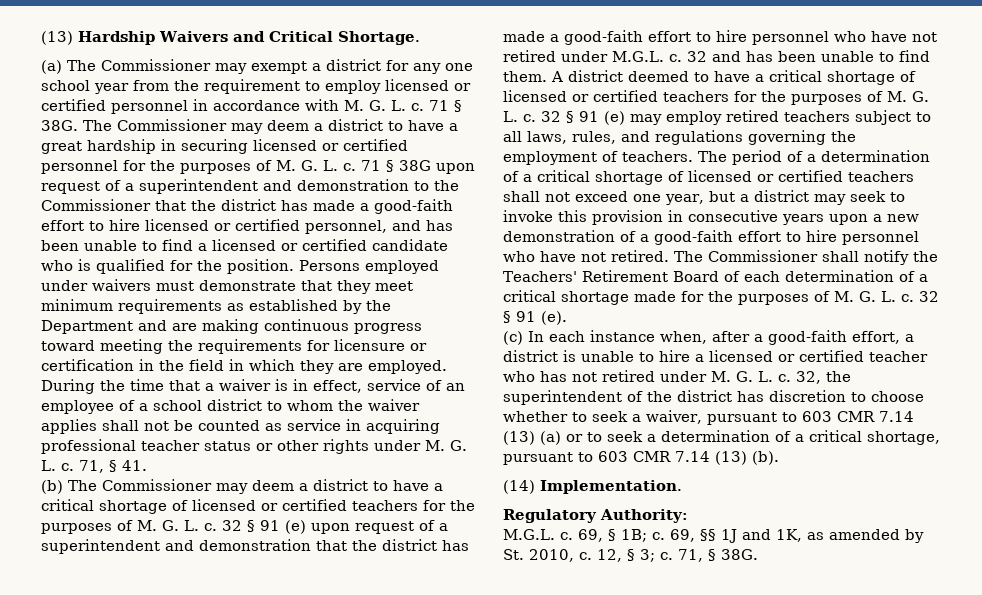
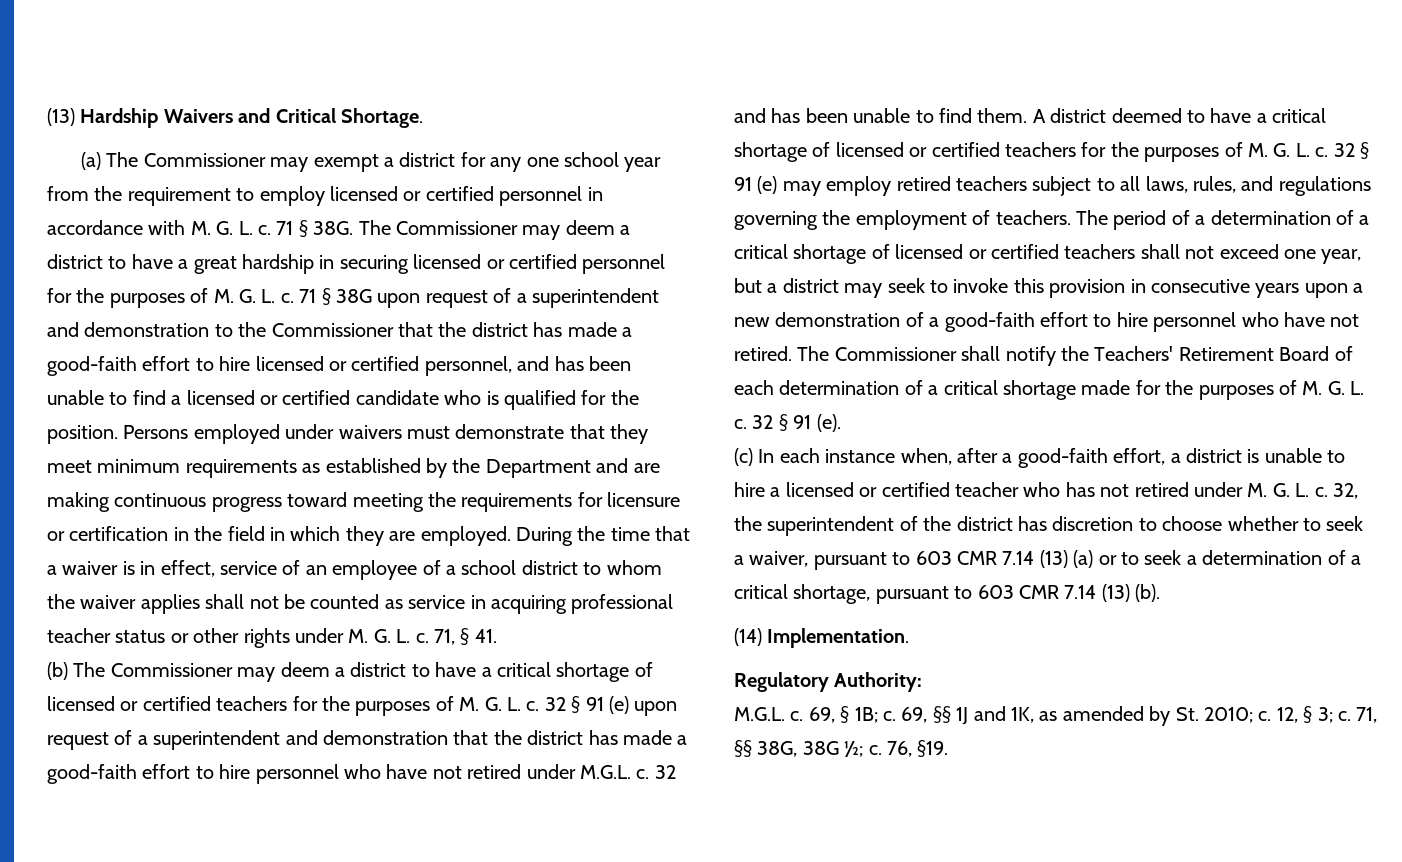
[529,549,574,562] 2010, -> [1204,707,1253,723] 2010;
[708,549,758,561] § 38G. -> [734,740,949,757] §§ 38G, 38G ½; c. 76, §19.

